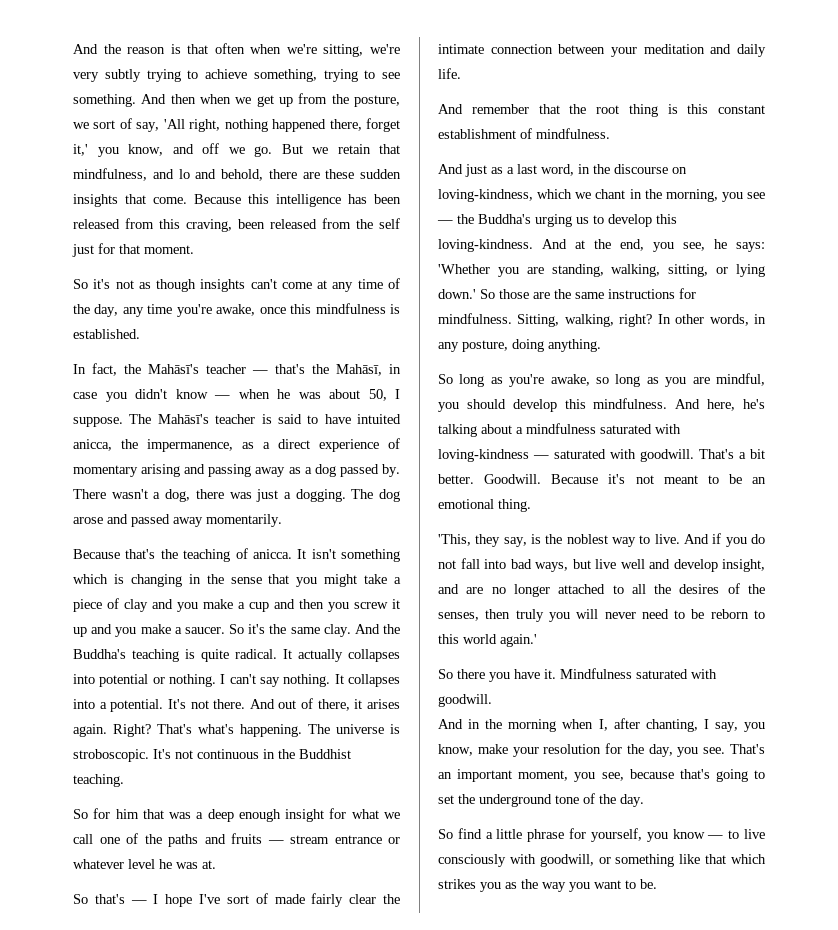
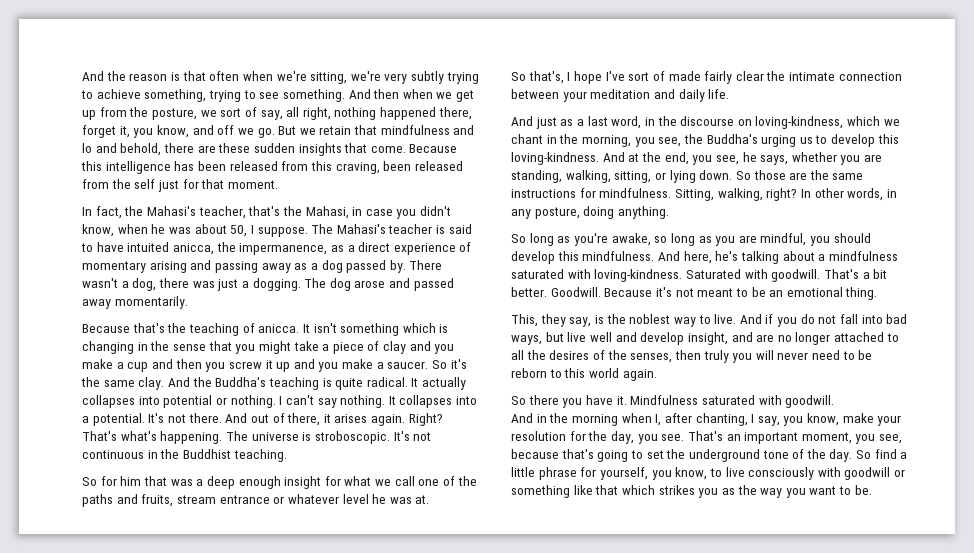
[163,119,185,129] 'All -> [286,107,300,117] all
[73,144,88,156] it,' -> [119,126,130,138] it,
[73,168,147,181] mindfulness, -> [380,125,450,135] mindfulness
[73,278,400,292] [73,303,401,317] [73,329,140,339] // So it's not as though insights can't come at any time of the day, any time you're awake, once this mindfulness is established. -> (278, 184) none
[148,364,382,376] Mahāsī's teacher — that's the Mahāsī, -> [146,206,349,219] Mahasi's teacher, that's the Mahasi,
[175,389,230,399] know — -> [82,224,114,237] know,
[157,414,209,424] Mahāsī's -> [336,224,386,234] Mahasi's
[231,833,284,844] fruits — -> [141,494,174,507] fruits,
[94,894,147,904] that's — -> [528,71,564,84] that's,
[438,104,765,117] [438,128,610,139] // And remember that the root thing is this constant establishment of mindfulness. -> (730, 94) none
[747,192,765,199] [437,220,453,224] see — -> [658,137,682,147] see,
[736,242,765,252] [438,264,490,274] says: 'Whether -> [760,152,837,165] says, whether
[438,289,476,299] down.' -> [699,170,733,180] down.
[438,449,606,462] loving-kindness — saturated -> [594,269,741,282] loving-kindness. Saturated
[438,534,471,546] 'This, -> [511,314,538,327] This,
[500,634,537,647] again.' -> [622,369,657,381] again.
(644, 800) // -> (853, 455) none
[672,829,724,839] know — -> [675,467,708,480] know,
[539,854,594,867] goodwill, -> [844,467,891,480] goodwill

